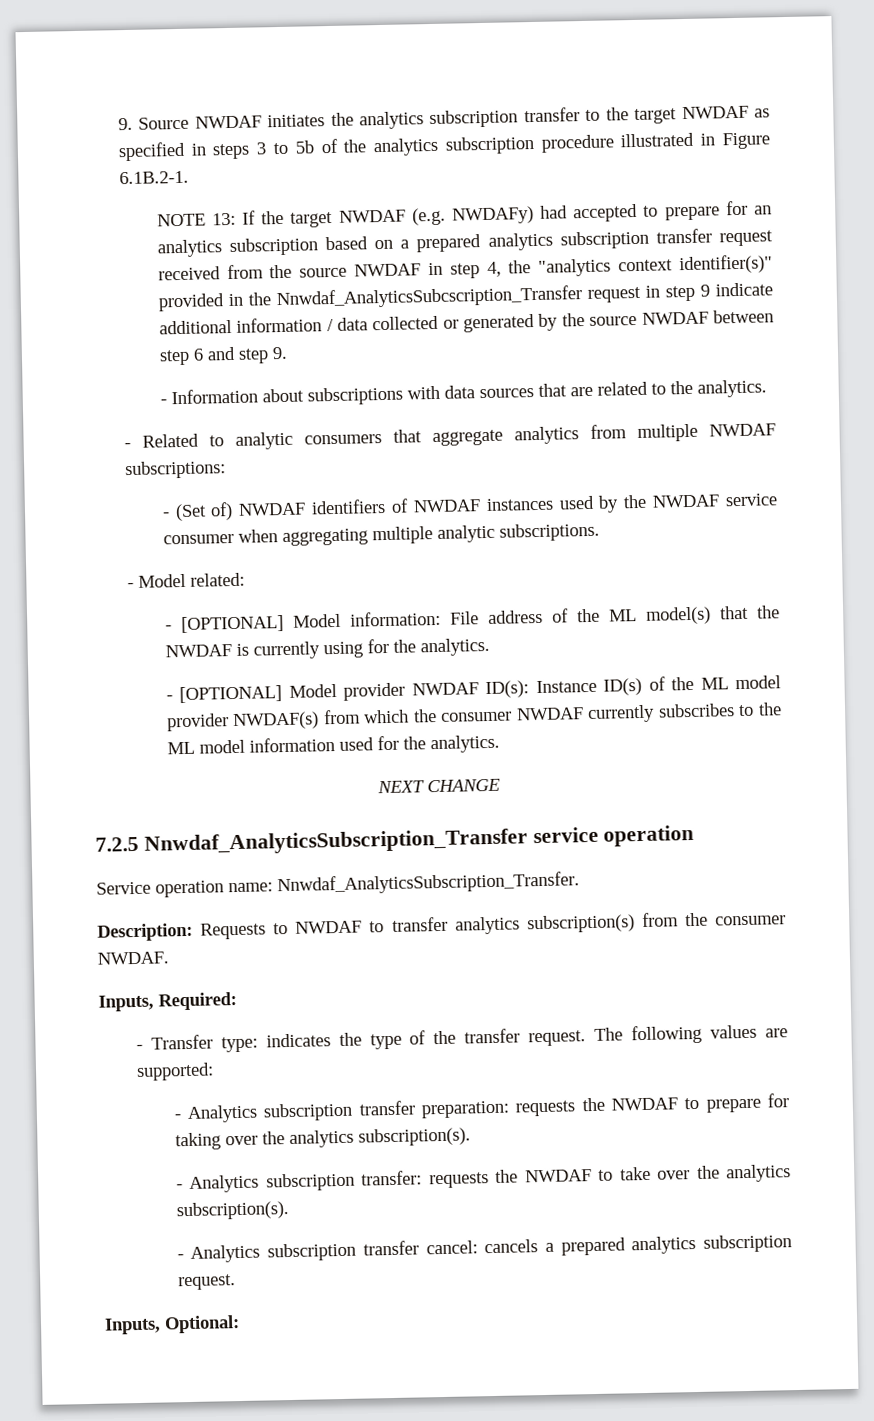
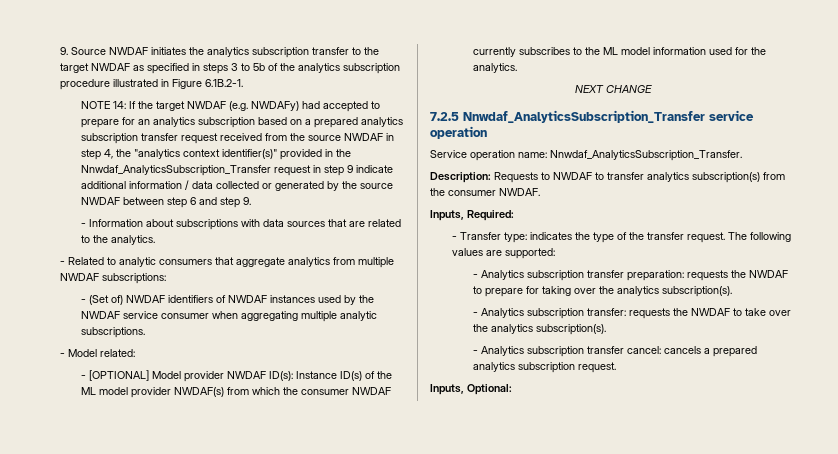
[211,212,236,226] 13: -> [113,101,127,109] 14:
[275,285,582,310] Nnwdaf_AnalyticsSubcscription_Transfer -> [81,165,272,176] Nnwdaf_AnalyticsSubscription_Transfer
[164,605,781,634] [164,637,490,660] // - [OPTIONAL] Model information: File address of the ML model(s) that the NWDAF is currently using for the analytics. -> (135, 353) none

